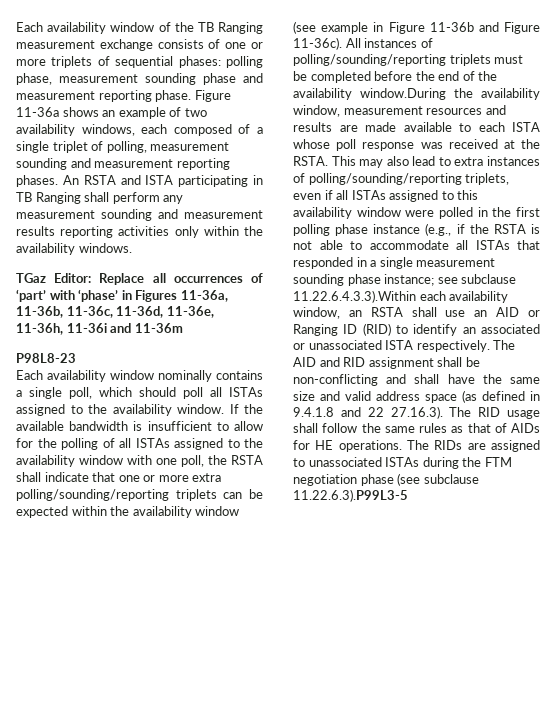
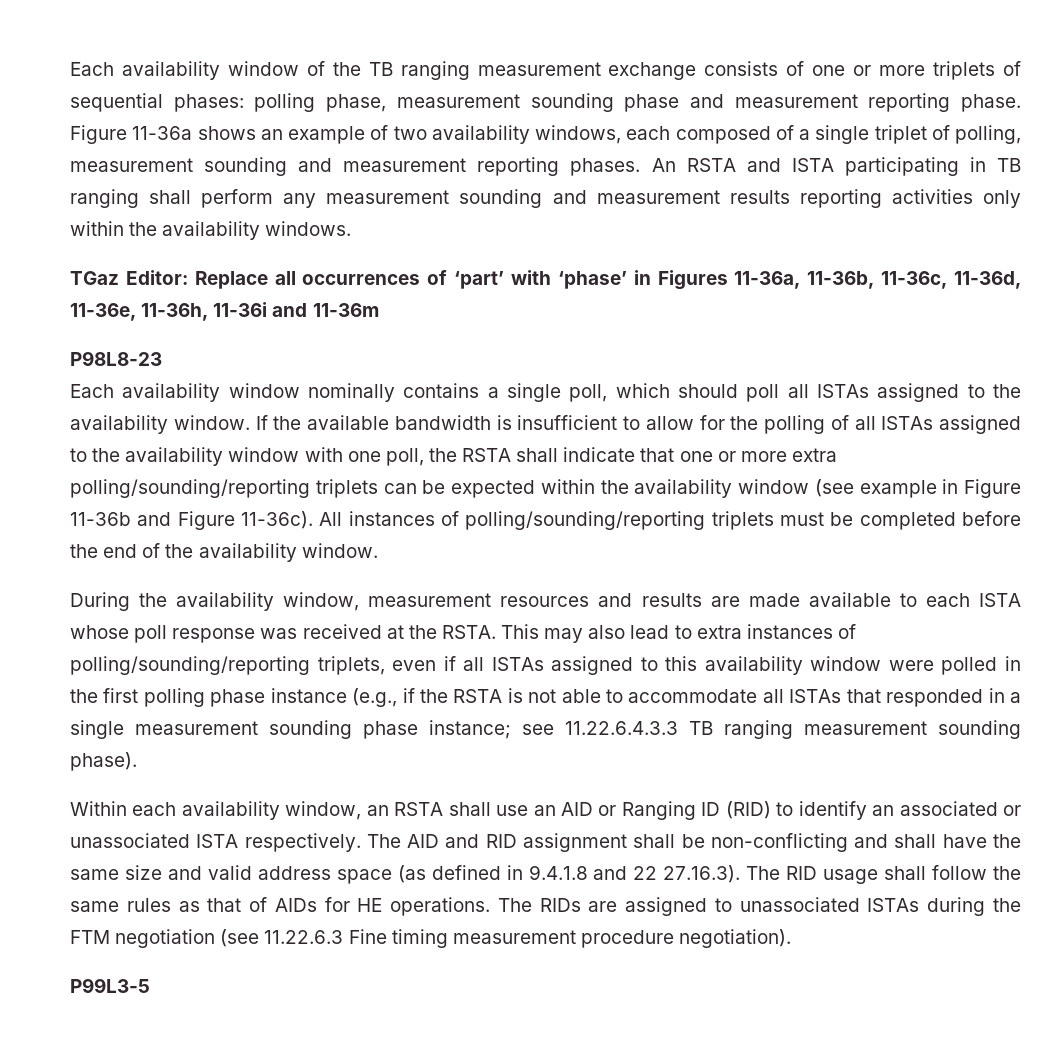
[217,22,263,34] Ranging -> [400,61,470,80] ranging
[35,192,81,204] Ranging -> [70,189,139,208] ranging
[360,88,446,100] window.During -> [301,543,378,558] [70,592,130,611] window. // During
[461,274,517,284] [293,290,416,303] subclause 11.22.6.4.3.3).Within -> [565,720,1021,739] [70,752,137,771] [70,801,127,816] 11.22.6.4.3.3 TB ranging measurement sounding phase). // Within
[360,473,479,486] [293,489,408,502] phase (see subclause 11.22.6.3).P99L3-5 -> [220,929,792,948] [70,978,150,993] (see 11.22.6.3 Fine timing measurement procedure negotiation). // P99L3-5

